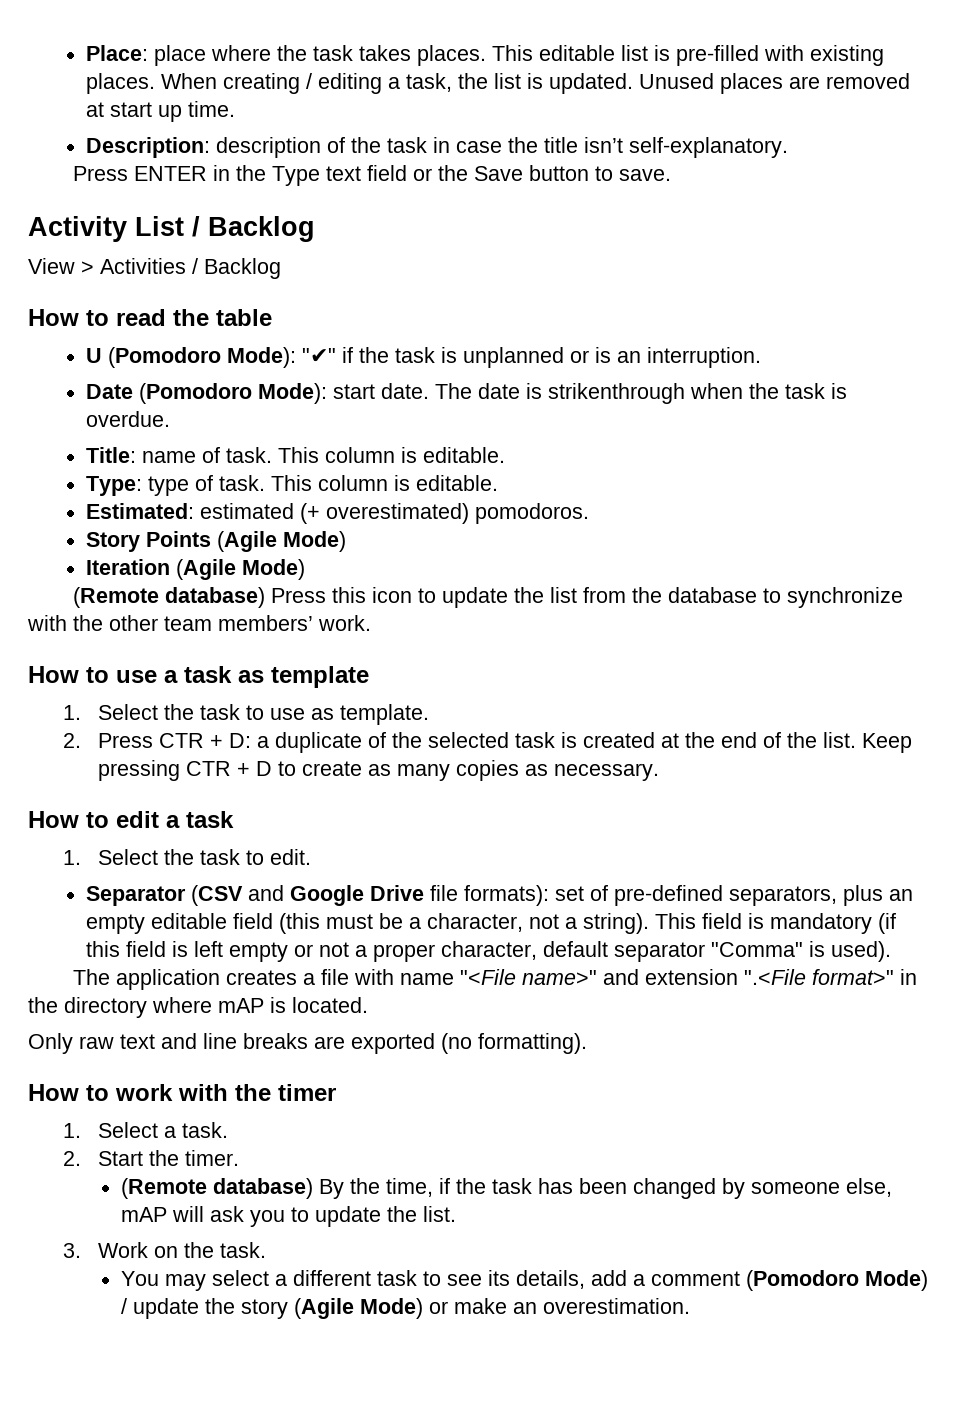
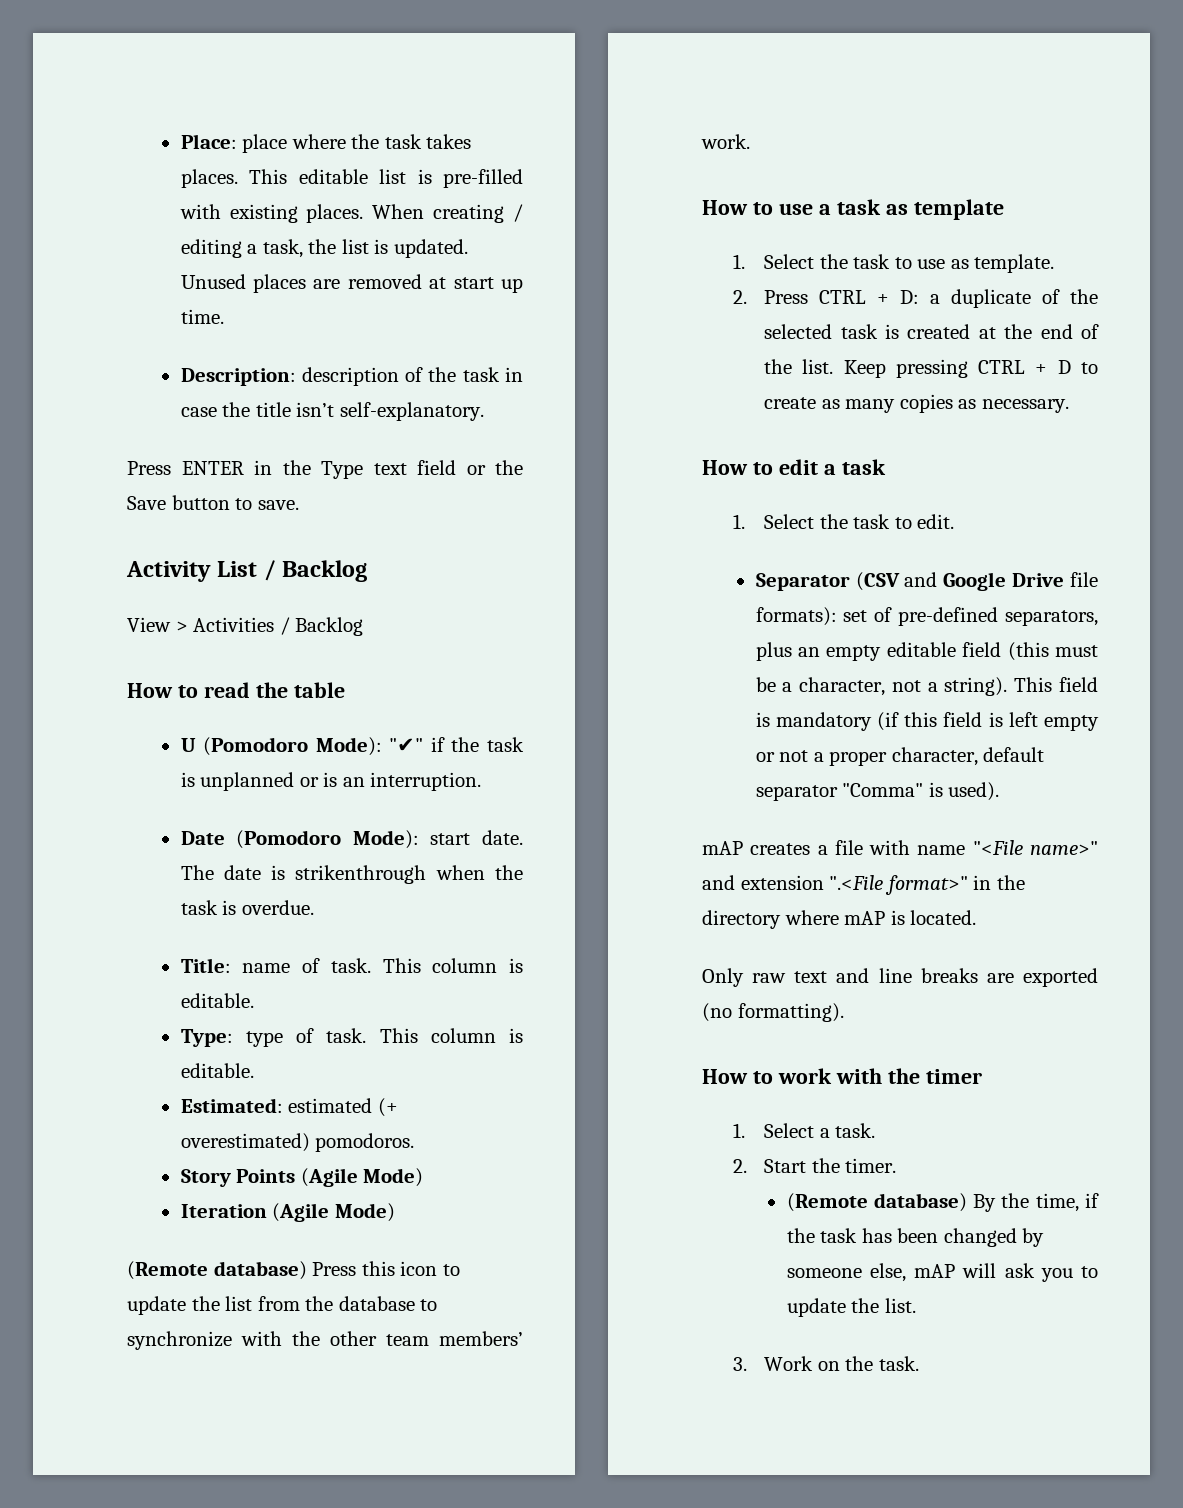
[158,733,204,748] CTR -> [819,290,867,304] CTRL
[185,761,231,776] CTR -> [978,360,1026,374] CTRL
[72,969,220,990] The application -> [702,841,743,855] mAP
[121,1270,929,1291] [121,1298,691,1319] // You may select a different task to see its details, add a comment (Pomodoro Mode) / update the story (Agile Mode) or make an overestimation. -> (919, 1363) none

